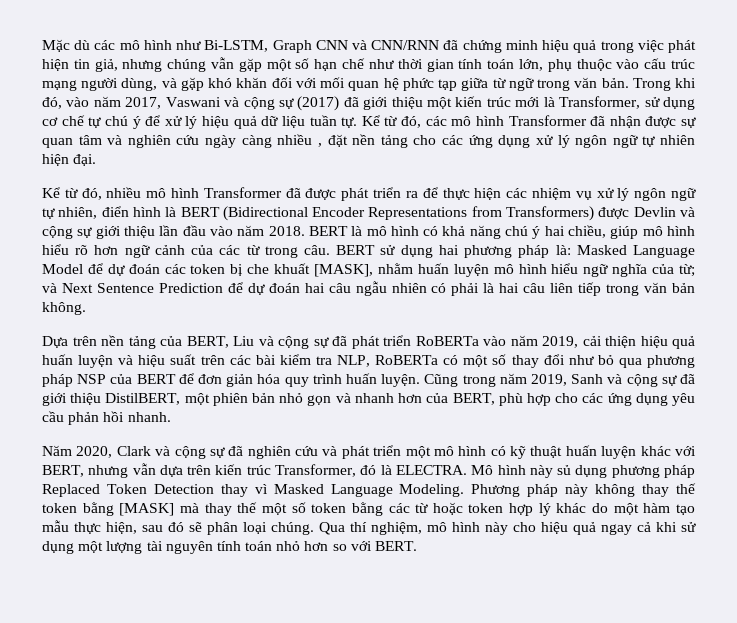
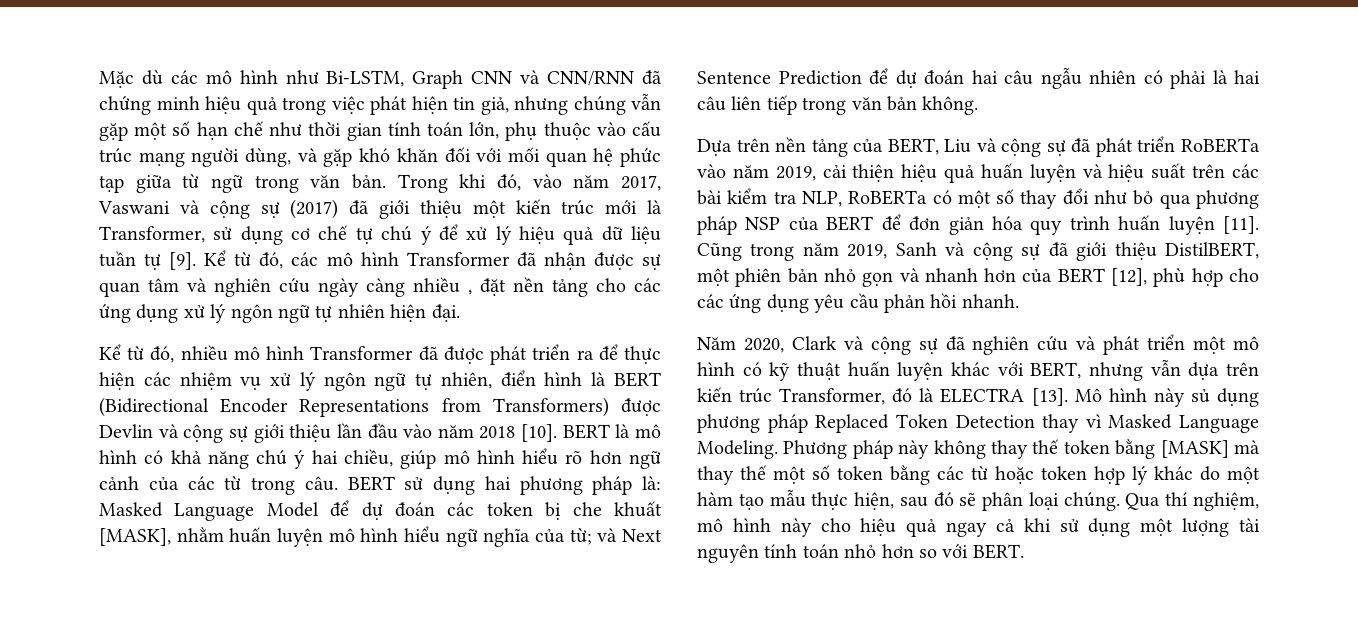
[341,117,358,128] tự. -> [144,252,197,270] tự [9].
[268,226,305,236] 2018. -> [479,424,558,442] 2018 [10].
[381,374,421,387] luyện. -> [1168,216,1259,235] luyện [11].
[452,393,495,405] BERT, -> [1057,268,1148,286] BERT [12],
[395,465,467,475] ELECTRA. -> [940,388,1068,406] ELECTRA [13].

